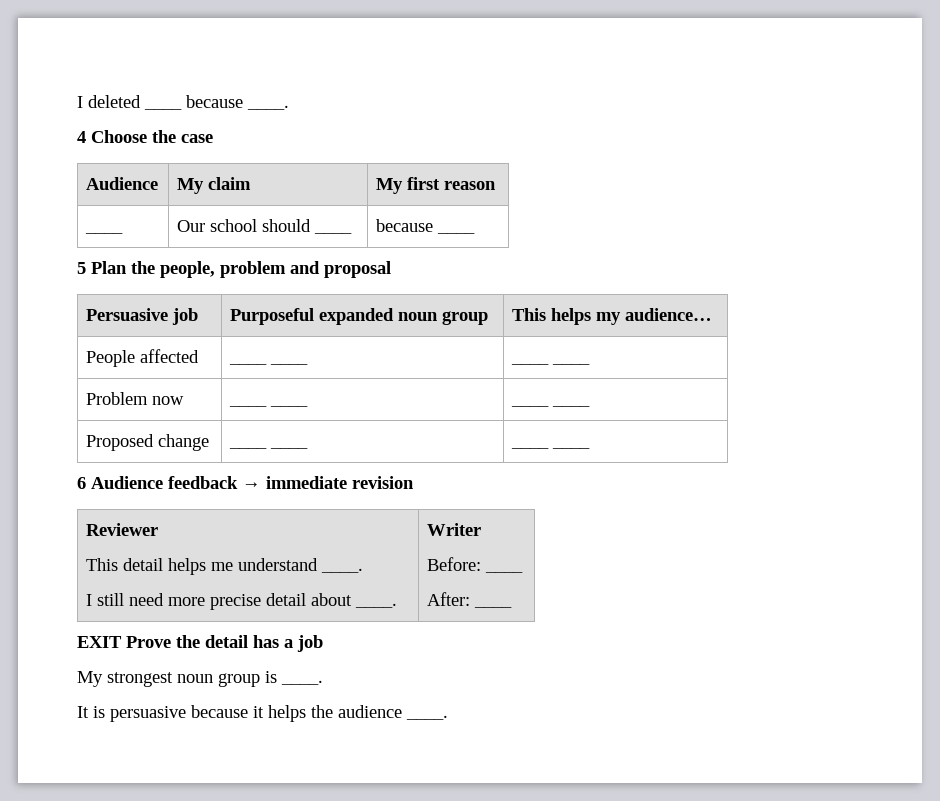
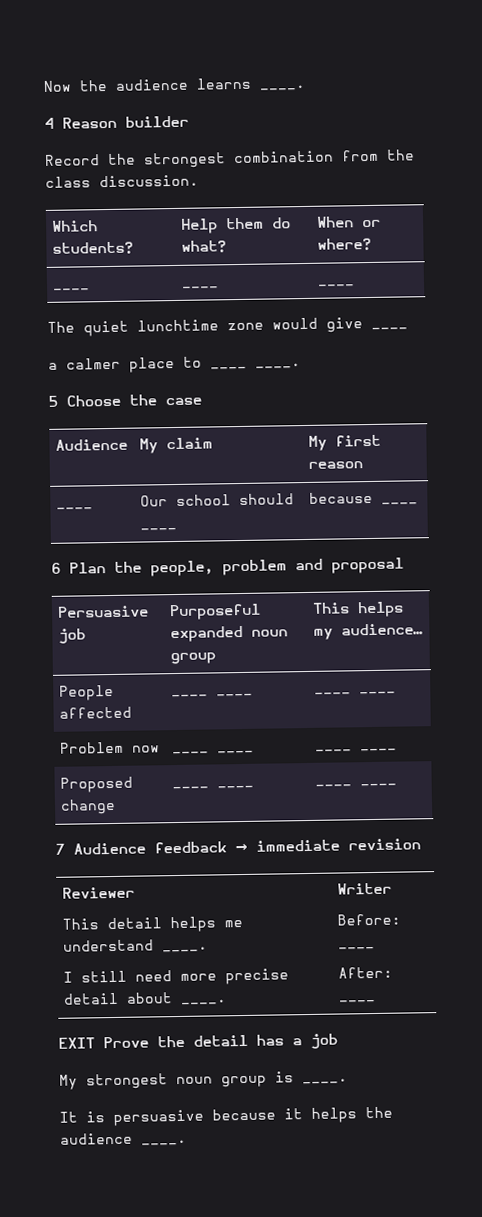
[77,95,141,108] [144,108,182,110] [186,95,289,110] [77,131,86,143] I deleted ____ because ____. // 4 -> [43,77,306,92] [44,115,189,129] [45,149,415,169] [45,174,199,188] [51,220,98,232] [51,241,134,255] [180,217,291,234] [180,240,227,253] [315,216,381,228] [316,237,372,251] [52,288,90,291] [181,286,219,289] [317,284,355,287] [47,317,408,337] [48,356,301,373] [48,395,58,407] Now the audience learns ____. // 4 Reason builder // Record the strongest combination from the class discussion. // Which students? | Help them do what? | When or where? // ____ | ____ | ____ // The quiet lunchtime zone would give ____ // a calmer place to ____ ____. // 5
[77,262,86,274] 5 -> [51,562,61,574] 6
[77,477,86,489] 6 -> [55,843,65,855] 7

